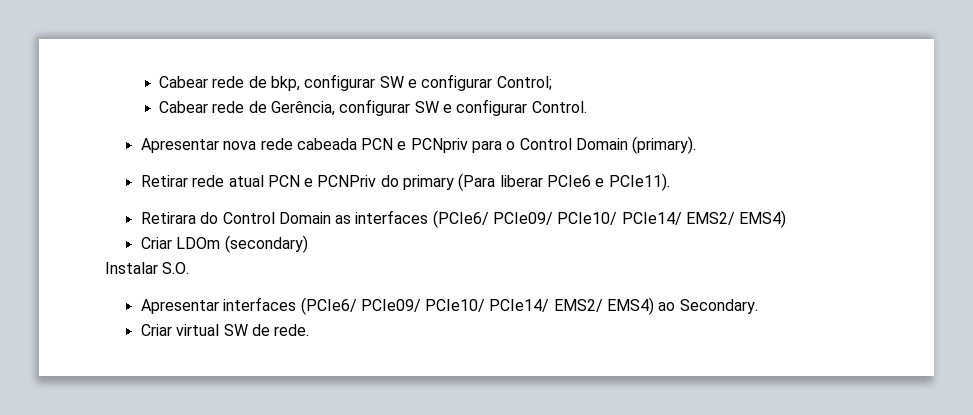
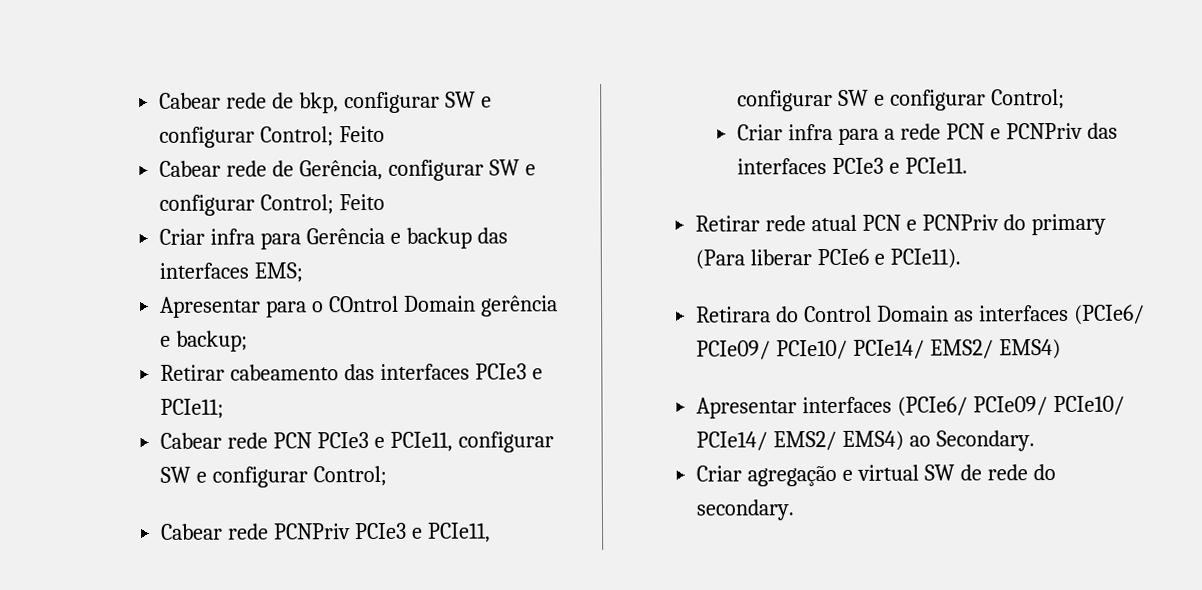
(552, 83) none -> [338,125,385,143] Feito
[531,101,587,113] [140,136,697,154] Control. // Apresentar nova rede cabeada PCN e PCNpriv para o Control Domain (primary). -> [259,193,385,215] [158,227,508,250] [158,262,303,283] [159,295,558,318] [159,330,248,352] [159,363,543,381] [159,398,224,419] [159,431,554,453] [159,465,387,488] [159,522,491,543] [736,88,1065,112] [736,122,1118,145] [736,157,968,175] Control; Feito // Criar infra para Gerência e backup das interfaces EMS; // Apresentar para o COntrol Domain gerência e backup; // Retirar cabeamento das interfaces PCIe3 e PCIe11; // Cabear rede PCN PCIe3 e PCIe11, configurar SW e configurar Control; // Cabear rede PCNPriv PCIe3 e PCIe11, configurar SW e configurar Control; // Criar infra para a rede PCN e PCNPriv das interfaces PCIe3 e PCIe11.
[140,235,308,253] [105,262,190,274] // Criar LDOm (secondary) // Instalar S.O. -> (1061, 349) none
(172, 330) none -> [747,465,853,487] agregação e
[274,324,310,336] rede. -> [986,464,1056,481] [696,499,795,521] rede do secondary.

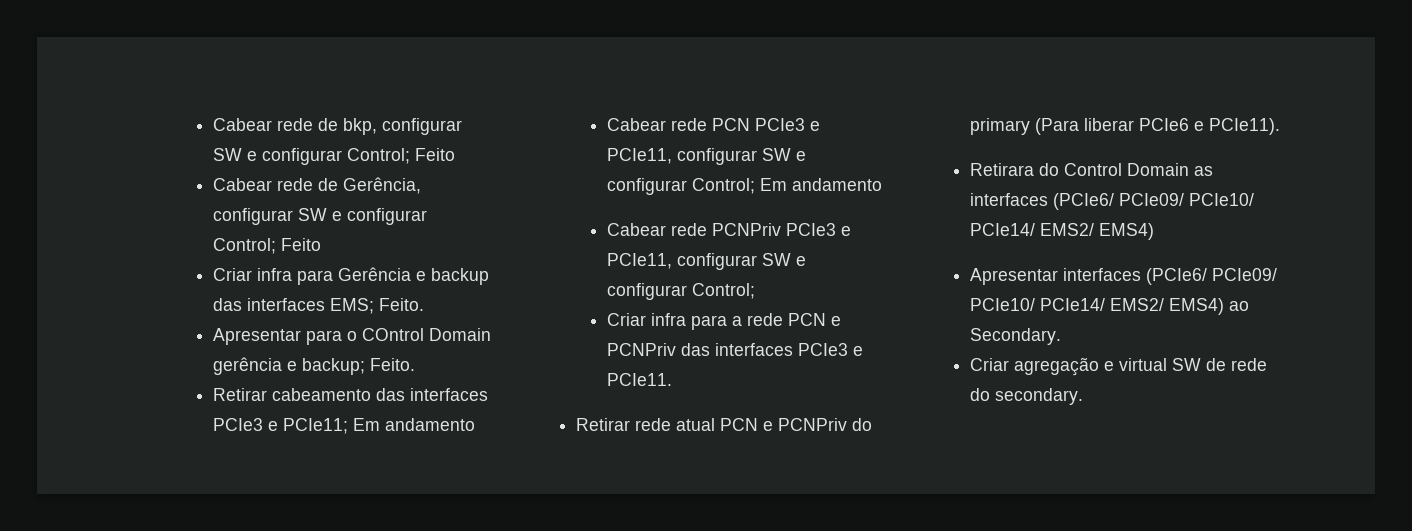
(303, 272) none -> [378,298,424,311] Feito.
(248, 341) none -> [369,358,415,371] Feito.
(224, 408) none -> [352,418,475,431] Em andamento
(387, 476) none -> [759,178,882,191] Em andamento

